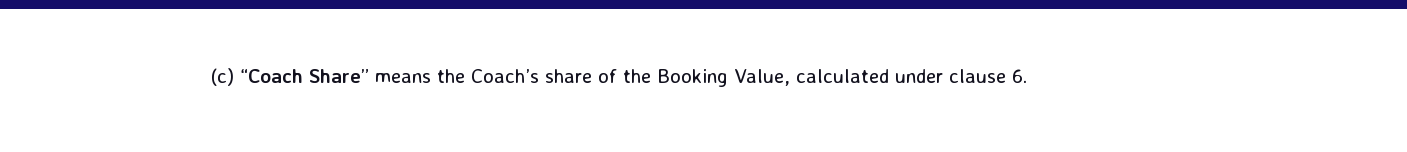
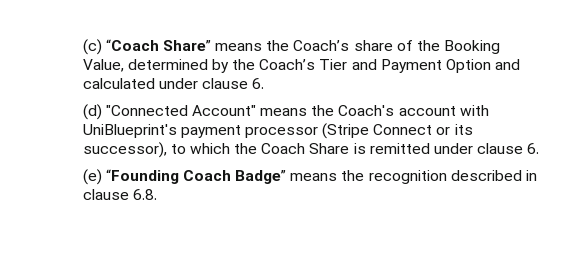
[795,69,1027,83] calculated under clause 6. -> [127,59,521,73] [82,78,265,89] [82,104,489,120] [82,123,473,139] [82,142,540,158] [82,169,537,185] [82,189,157,200] determined by the Coach’s Tier and Payment Option and calculated under clause 6. // (d) "Connected Account" means the Coach's account with UniBlueprint's payment processor (Stripe Connect or its successor), to which the Coach Share is remitted under clause 6. // (e) “Founding Coach Badge” means the recognition described in clause 6.8.

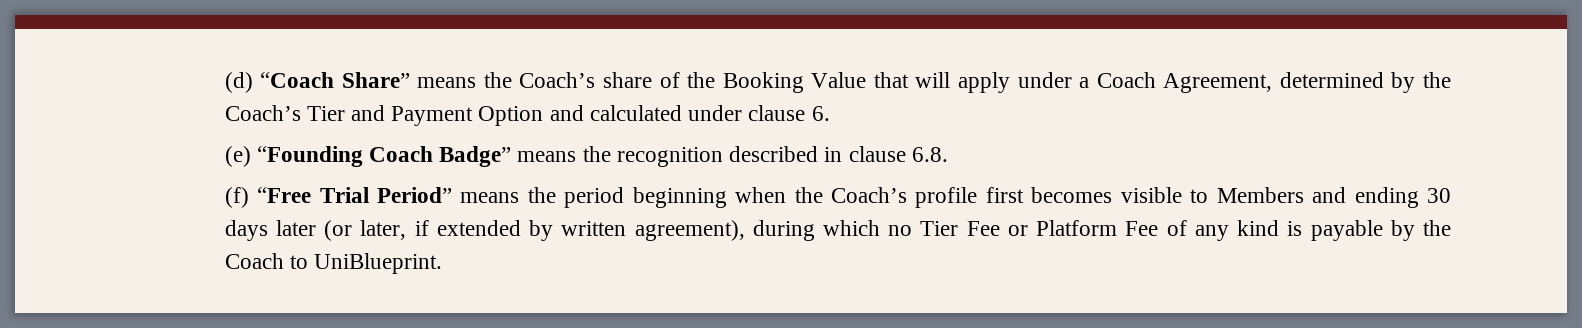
[82,39,102,55] (c) -> [224,72,253,93] (d)
[82,59,124,72] Value, -> [811,72,1273,93] Value that will apply under a Coach Agreement,
[82,104,489,120] [82,123,473,139] [82,142,540,158] // (d) "Connected Account" means the Coach's account with UniBlueprint's payment processor (Stripe Connect or its successor), to which the Coach Share is remitted under clause 6. -> (830, 113) none
(157, 194) none -> [224,187,1451,208] [224,220,1451,241] [224,253,443,274] // (f) “Free Trial Period” means the period beginning when the Coach’s profile first becomes visible to Members and ending 30 days later (or later, if extended by written agreement), during which no Tier Fee or Platform Fee of any kind is payable by the Coach to UniBlueprint.

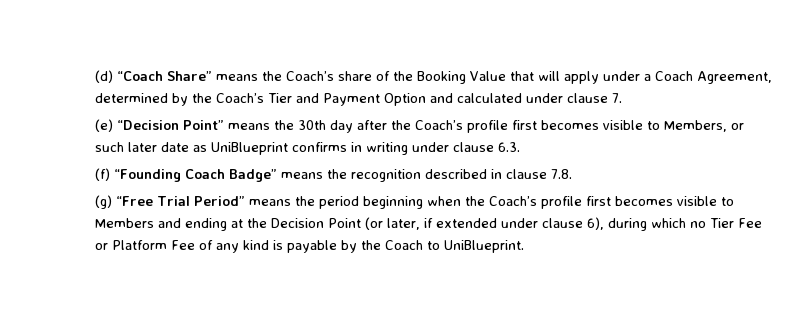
[811,106,830,121] 6. -> [612,93,623,103] 7.
(251, 156) none -> [117,120,745,133] [95,142,521,155] [95,168,111,181] “Decision Point” means the 30th day after the Coach’s profile first becomes visible to Members, or such later date as UniBlueprint confirms in writing under clause 6.3. // (f)
[911,147,948,162] [224,187,249,208] 6.8. // (f) -> [551,169,573,179] [95,195,113,209] 7.8. // (g)
[1426,188,1451,203] [224,220,316,241] 30 days later -> [231,218,362,228] at the Decision Point
[529,220,745,241] by written agreement), -> [501,217,605,230] under clause 6),

